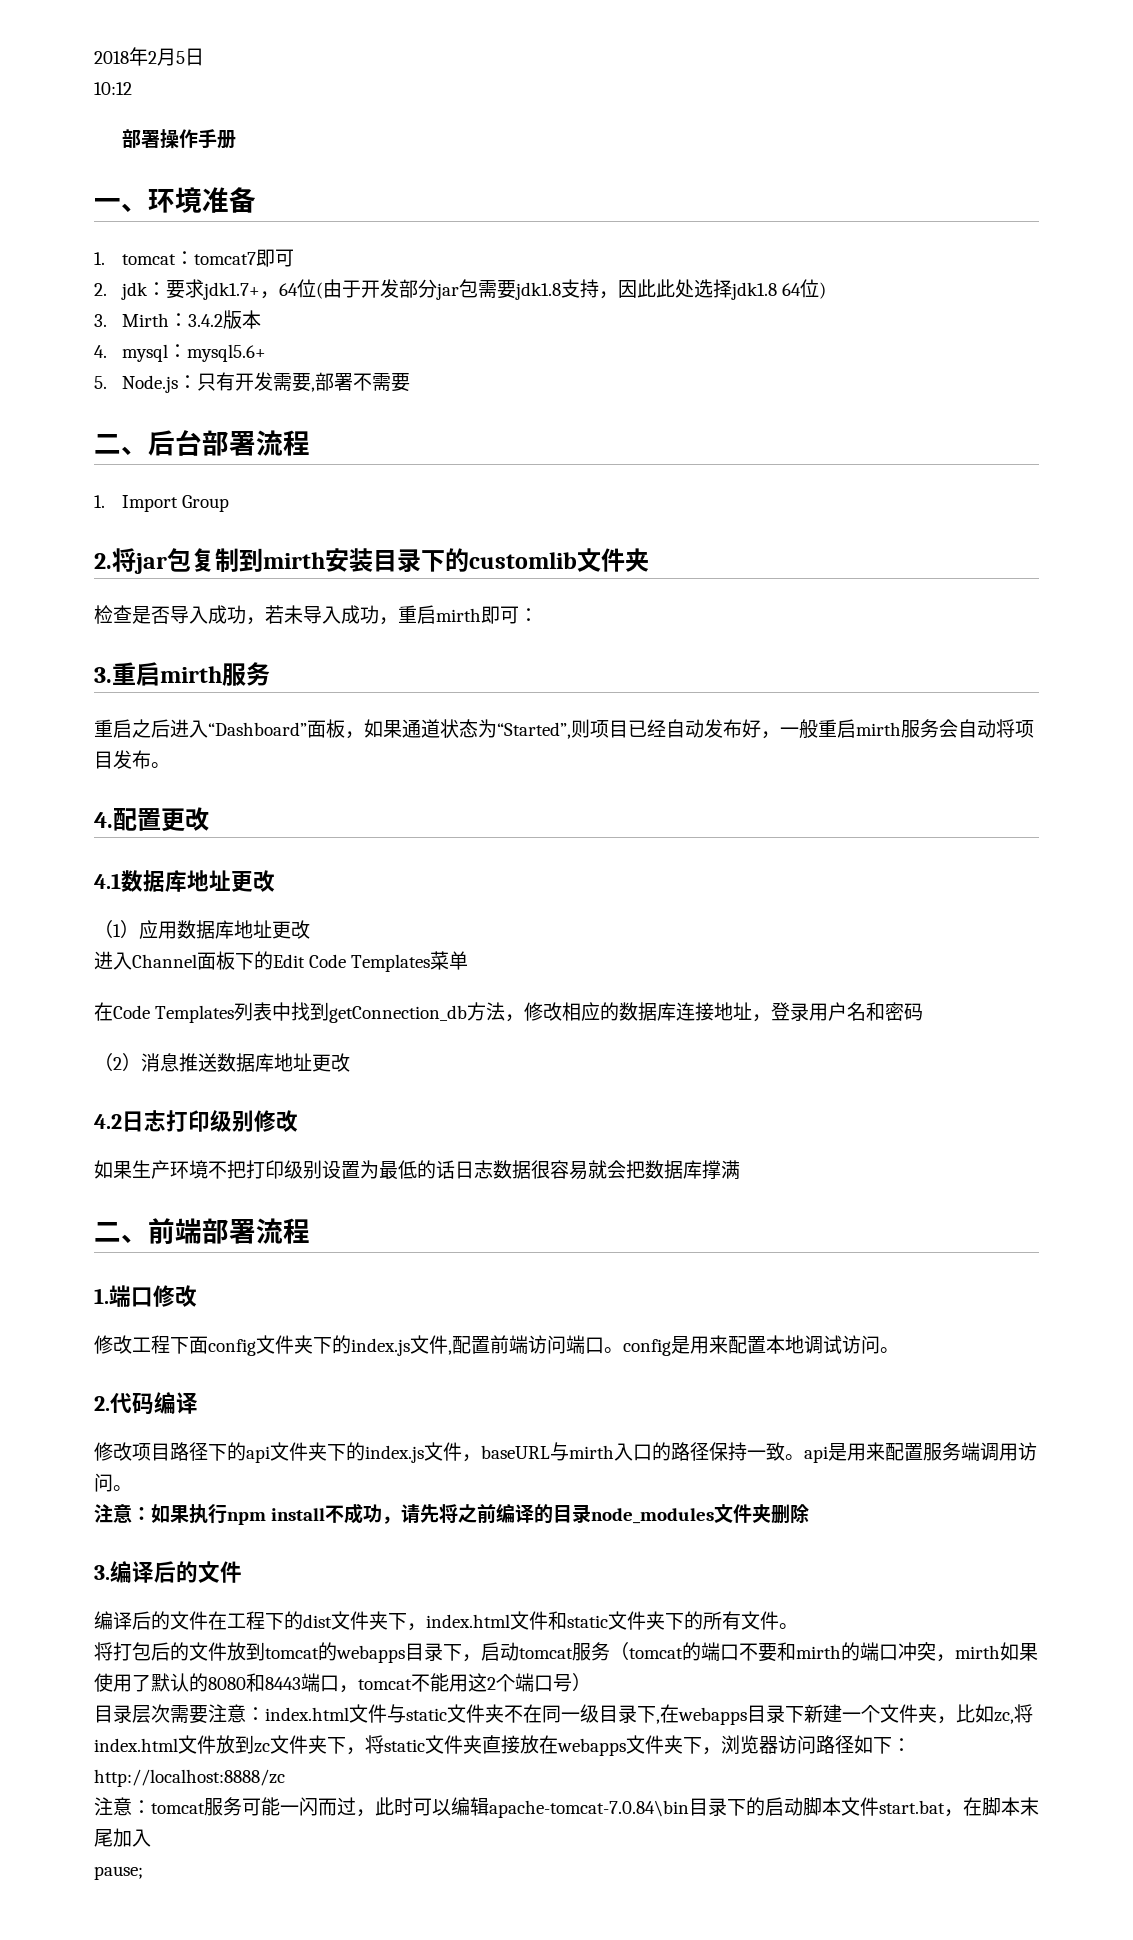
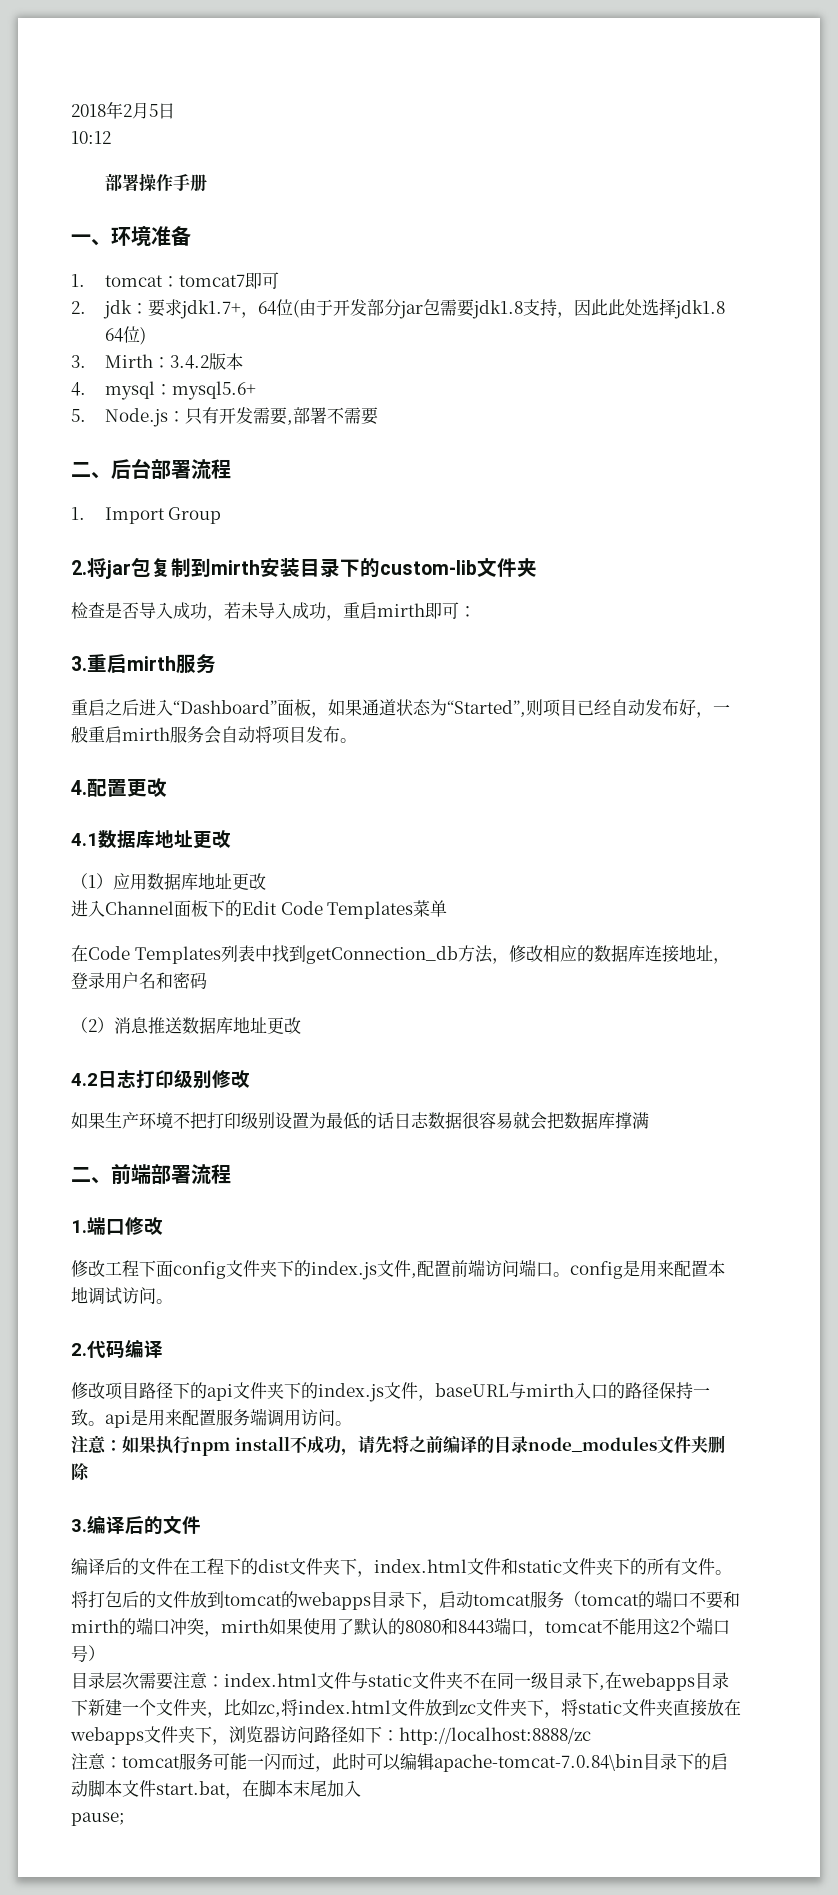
[469,552,577,569] customlib -> [380,560,477,575] custom-lib

